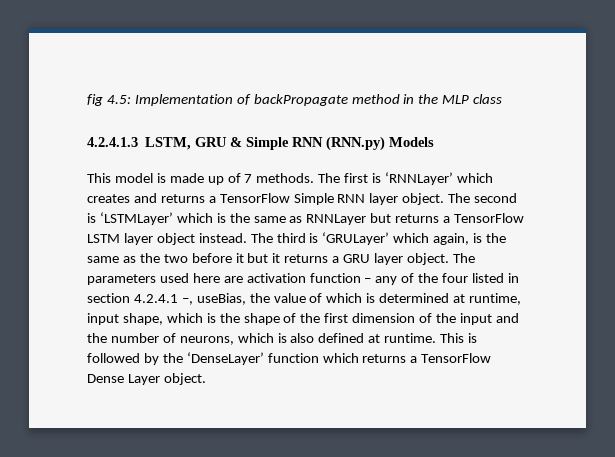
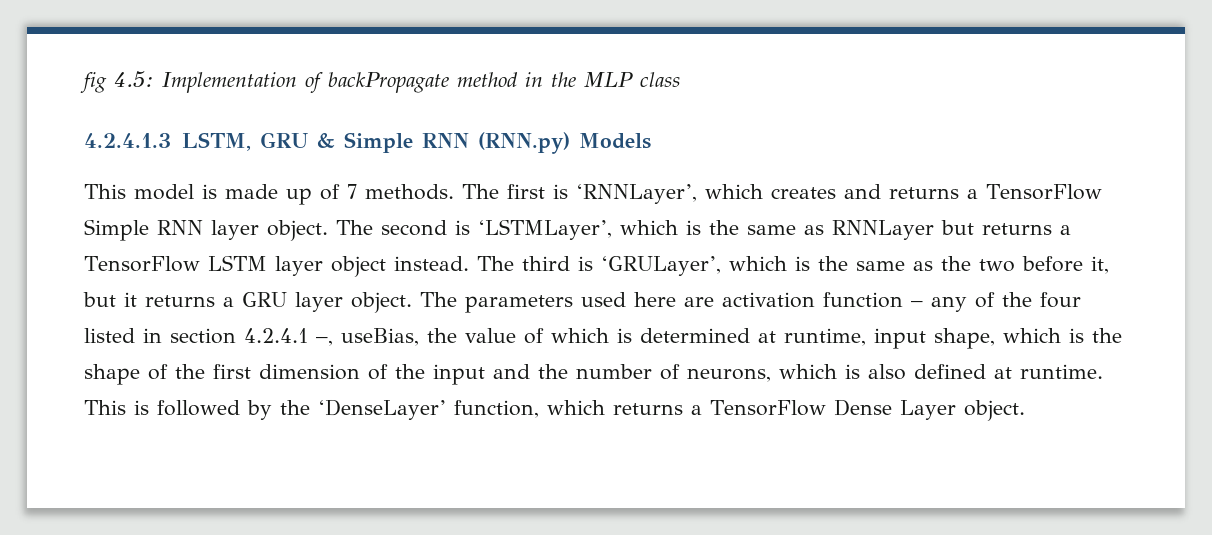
[385,172,454,185] ‘RNNLayer’ -> [576,184,697,204] ‘RNNLayer’,
[99,212,173,225] ‘LSTMLayer’ -> [478,219,612,240] ‘LSTMLayer’,
[322,232,470,245] ‘GRULayer’ which again, -> [600,256,787,276] ‘GRULayer’, which
[235,253,244,263] it -> [1090,256,1109,274] it,
[267,353,319,363] function -> [454,400,539,418] function,

